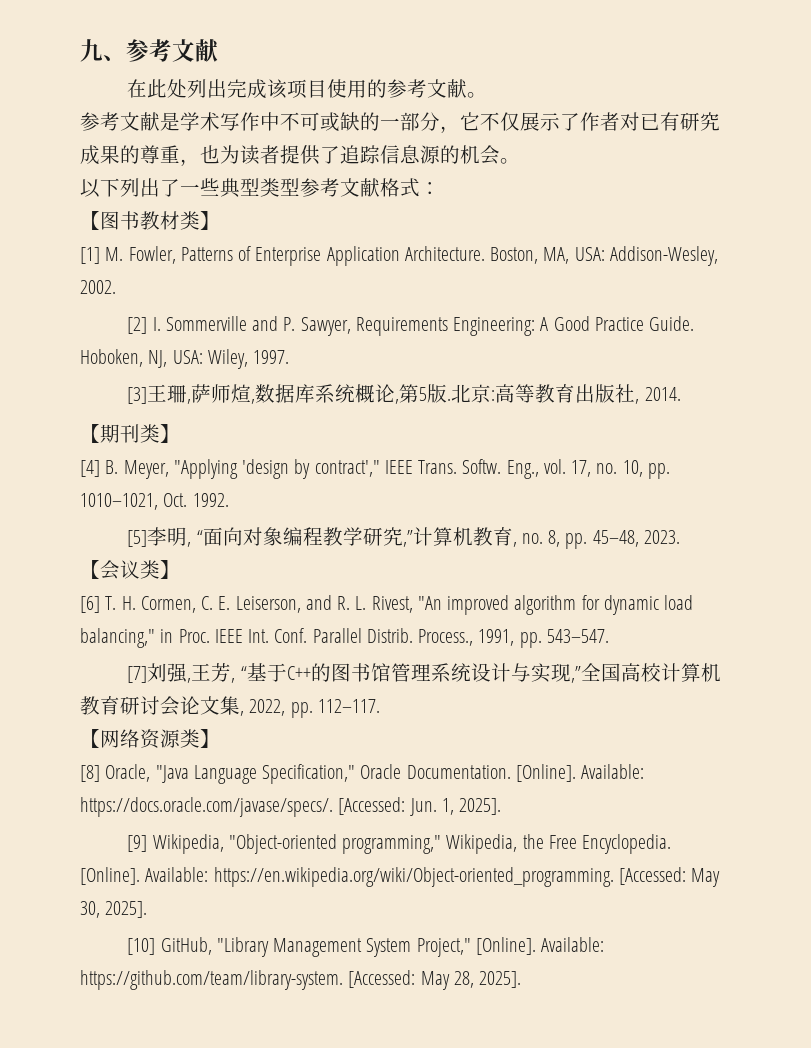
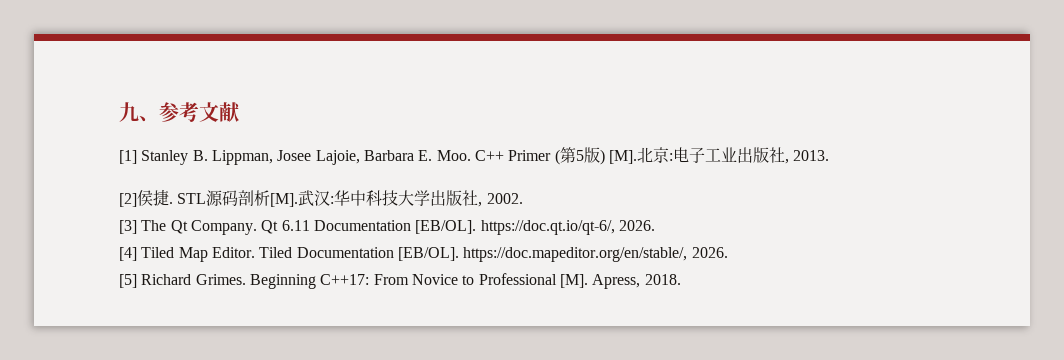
[127,79,488,99] [80,112,720,133] [80,145,520,166] [80,178,440,198] [80,211,220,230] [80,246,718,266] [80,280,116,294] [127,316,695,336] [80,349,290,369] [127,384,681,404] [80,424,180,443] [80,459,670,479] [80,493,229,510] [127,527,680,549] [80,560,180,580] [80,595,694,615] [80,628,609,648] [127,663,721,683] [80,696,380,718] [80,729,220,749] [80,764,645,784] [80,797,502,817] [127,834,672,854] [80,867,721,887] [80,901,148,918] [127,937,605,957] [80,970,522,990] 在此处列出完成该项目使用的参考文献。 // 参考文献是学术写作中不可或缺的一部分，它不仅展示了作者对已有研究成果的尊重，也为读者提供了追踪信息源的机会。 // 以下列出了一些典型类型参考文献格式： // 【图书教材类】 // [1] M. Fowler, Patterns of Enterprise Application Architecture. Boston, MA, USA: Addison-Wesley, 2002. // [2] I. Sommerville and P. Sawyer, Requirements Engineering: A Good Practice Guide. Hoboken, NJ, USA: Wiley, 1997. // [3]王珊,萨师煊,数据库系统概论,第5版.北京:高等教育出版社, 2014. // 【期刊类】 // [4] B. Meyer, "Applying 'design by contract'," IEEE Trans. Softw. Eng., vol. 17, no. 10, pp. 1010–1021, Oct. 1992. // [5]李明, “面向对象编程教学研究,”计算机教育, no. 8, pp. 45–48, 2023. // 【会议类】 // [6] T. H. Cormen, C. E. Leiserson, and R. L. Rivest, "An improved algorithm for dynamic load balancing," in Proc. IEEE Int. Conf. Parallel Distrib. Process., 1991, pp. 543–547. // [7]刘强,王芳, “基于C++的图书馆管理系统设计与实现,”全国高校计算机教育研讨会论文集, 2022, pp. 112–117. // 【网络资源类】 // [8] Oracle, "Java Language Specification," Oracle Documentation. [Online]. Available: https://docs.oracle.com/javase/specs/. [Accessed: Jun. 1, 2025]. // [9] Wikipedia, "Object-oriented programming," Wikipedia, the Free Encyclopedia. [Online]. Available: https://en.wikipedia.org/wiki/Object-oriented_programming. [Accessed: May 30, 2025]. // [10] GitHub, "Library Management System Project," [Online]. Available: https://github.com/team/library-system. [Accessed: May 28, 2025]. -> [119,147,830,165] [119,189,523,207] [119,220,655,235] [119,247,728,262] [119,273,681,289] [1] Stanley B. Lippman, Josee Lajoie, Barbara E. Moo. C++ Primer (第5版) [M].北京:电子工业出版社, 2013. // [2]侯捷. STL源码剖析[M].武汉:华中科技大学出版社, 2002. // [3] The Qt Company. Qt 6.11 Documentation [EB/OL]. https://doc.qt.io/qt-6/, 2026. // [4] Tiled Map Editor. Tiled Documentation [EB/OL]. https://doc.mapeditor.org/en/stable/, 2026. // [5] Richard Grimes. Beginning C++17: From Novice to Professional [M]. Apress, 2018.

